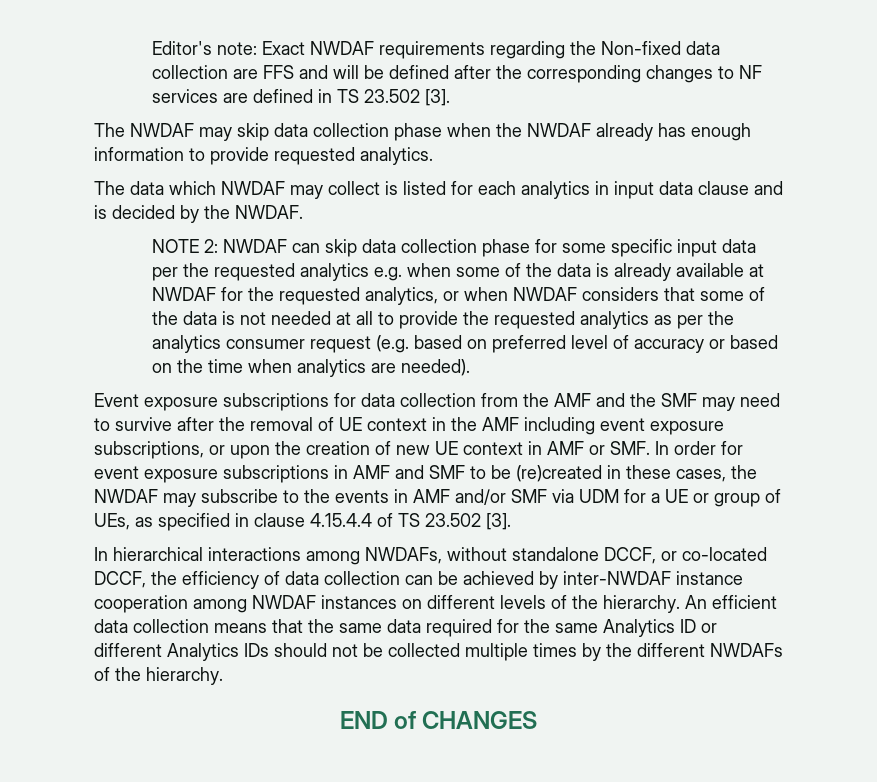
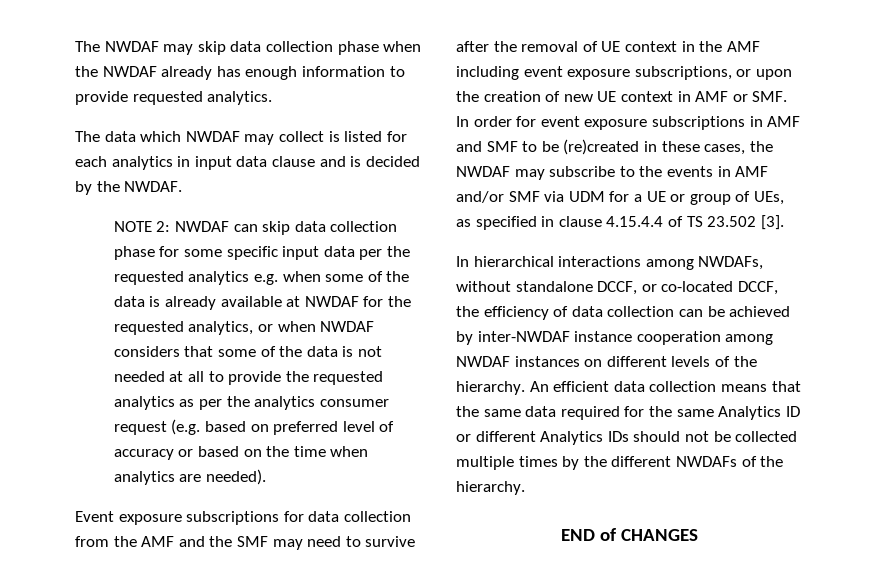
[151,41,720,59] [151,65,762,83] [151,89,450,106] Editor's note: Exact NWDAF requirements regarding the Non-fixed data collection are FFS and will be defined after the corresponding changes to NF services are defined in TS 23.502 [3]. // -> (75, 46) none

